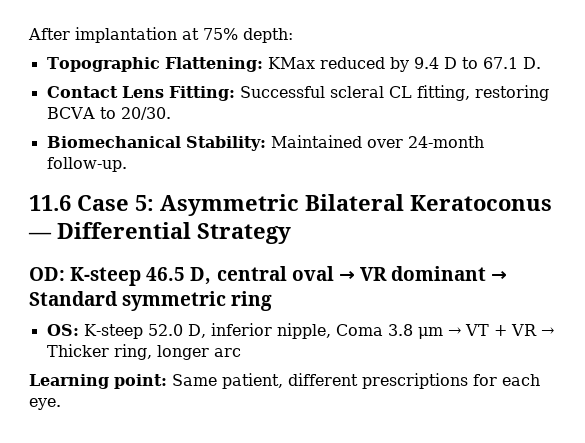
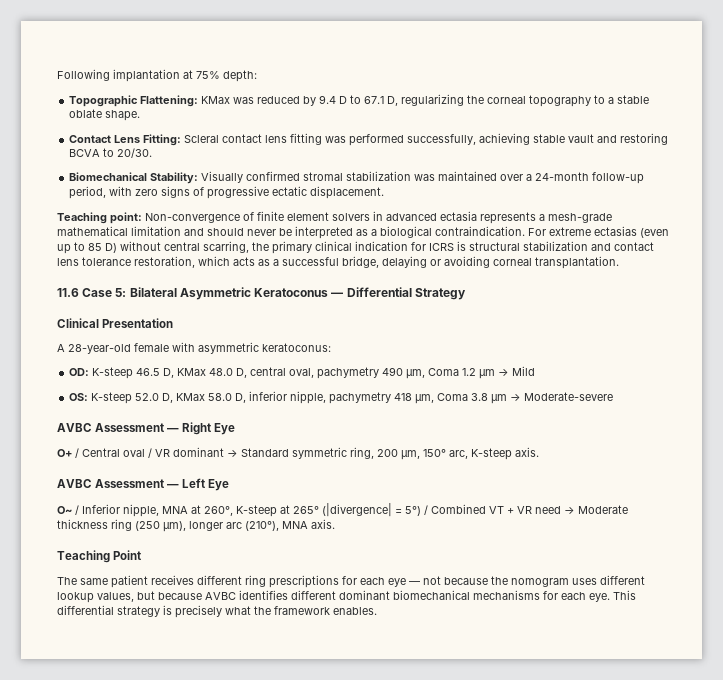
[28,28,70,40] After -> [57,69,110,81] Following
(315, 63) none -> [233,97,255,104] was
[522,57,541,69] [46,85,470,101] D. // Contact Lens Fitting: Successful scleral CL fitting, -> [387,94,650,107] [69,109,141,121] [69,133,618,146] D, regularizing the corneal topography to a stable oblate shape. // Contact Lens Fitting: Scleral contact lens fitting was performed successfully, achieving stable vault and
[270,135,484,148] [46,157,127,172] Maintained over 24-month follow-up. -> [201,171,645,184] [69,186,385,199] [57,211,612,224] [57,226,669,239] [57,241,654,254] [57,256,619,269] Visually confirmed stromal stabilization was maintained over a 24-month follow-up period, with zero signs of progressive ectatic displacement. // Teaching point: Non-convergence of finite element solvers in advanced ectasia represents a mesh-grade mathematical limitation and should never be interpreted as a biological contraindication. For extreme ectasias (even up to 85 D) without central scarring, the primary clinical indication for ICRS is structural stabilization and contact lens tolerance restoration, which acts as a successful bridge, delaying or avoiding corneal transplantation.
[160,194,404,216] Asymmetric Bilateral -> [129,287,251,300] Bilateral Asymmetric
[29,266,355,286] OD: K-steep 46.5 D, central oval → -> [57,318,174,328] [57,342,331,354] [69,366,536,379] [69,391,614,404] [57,422,236,435] [57,448,152,458] Clinical Presentation // A 28-year-old female with asymmetric keratoconus: // OD: K-steep 46.5 D, KMax 48.0 D, central oval, pachymetry 490 μm, Coma 1.2 μm → Mild // OS: K-steep 52.0 D, KMax 58.0 D, inferior nipple, pachymetry 418 μm, Coma 3.8 μm → Moderate-severe // AVBC Assessment — Right Eye // O+ / Central oval /
[231,291,273,311] [46,323,554,339] [46,344,241,360] [29,373,540,389] [29,398,61,410] ring // OS: K-steep 52.0 D, inferior nipple, Coma 3.8 μm → VT + VR → Thicker ring, longer arc // Learning point: Same patient, different prescriptions for each eye. -> [350,447,539,460] [57,478,230,491] [57,503,628,517] [57,519,335,532] [57,550,142,563] [57,575,645,588] [57,590,636,603] [57,605,377,618] ring, 200 μm, 150° arc, K-steep axis. // AVBC Assessment — Left Eye // O~ / Inferior nipple, MNA at 260°, K-steep at 265° (|divergence| = 5°) / Combined VT + VR need → Moderate thickness ring (250 μm), longer arc (210°), MNA axis. // Teaching Point // The same patient receives different ring prescriptions for each eye — not because the nomogram uses different lookup values, but because AVBC identifies different dominant biomechanical mechanisms for each eye. This differential strategy is precisely what the framework enables.

